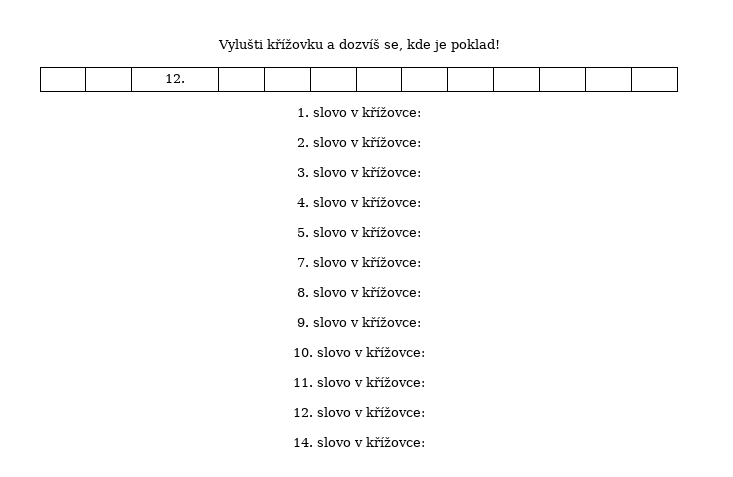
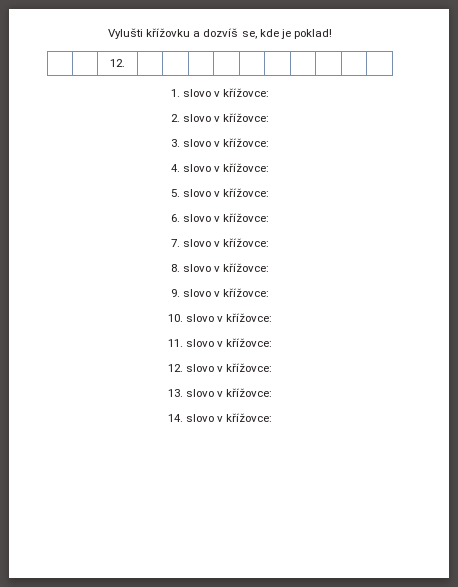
(421, 232) none -> [170,213,270,222] // 6. slovo v křížovce:
(425, 412) none -> [167,388,273,397] // 13. slovo v křížovce:

